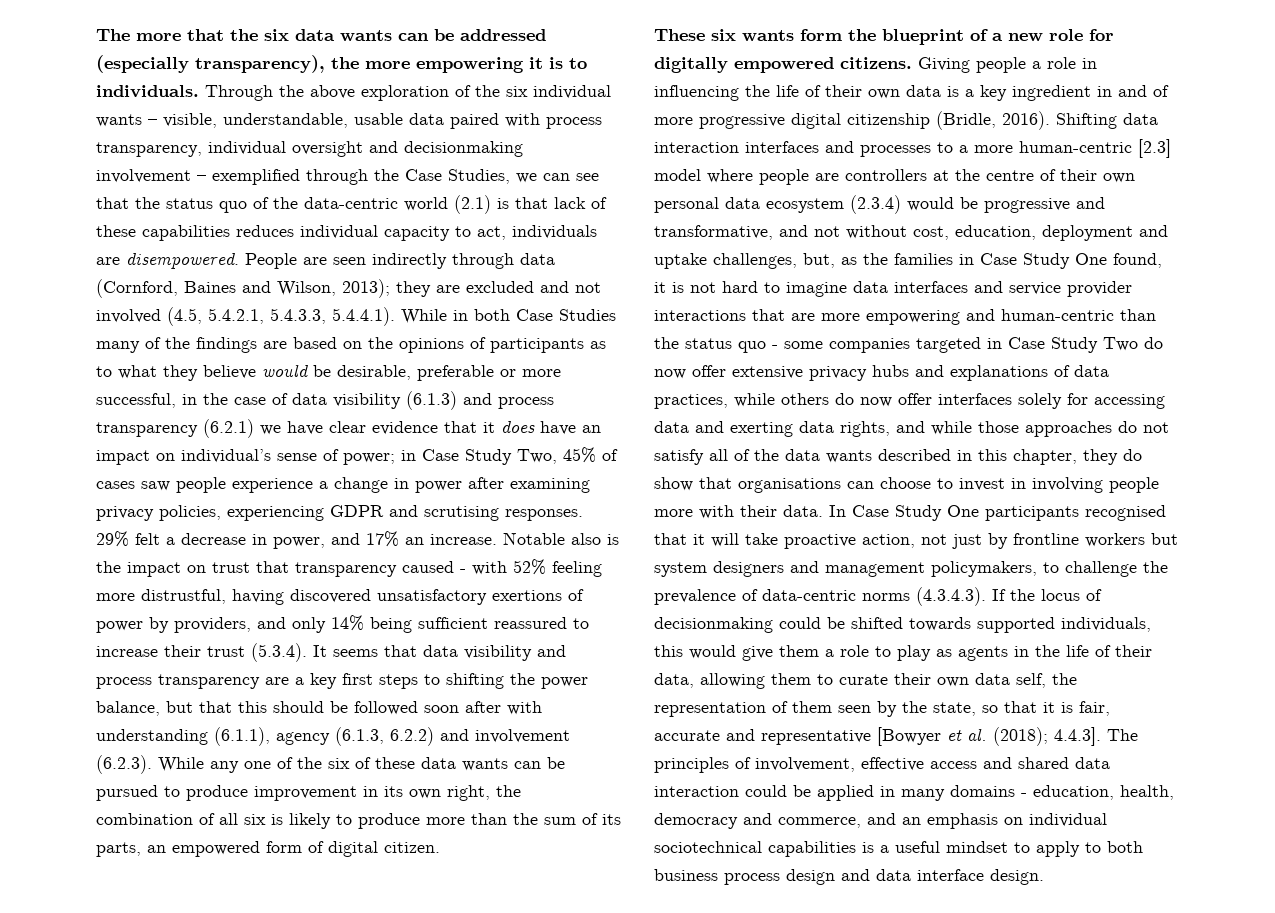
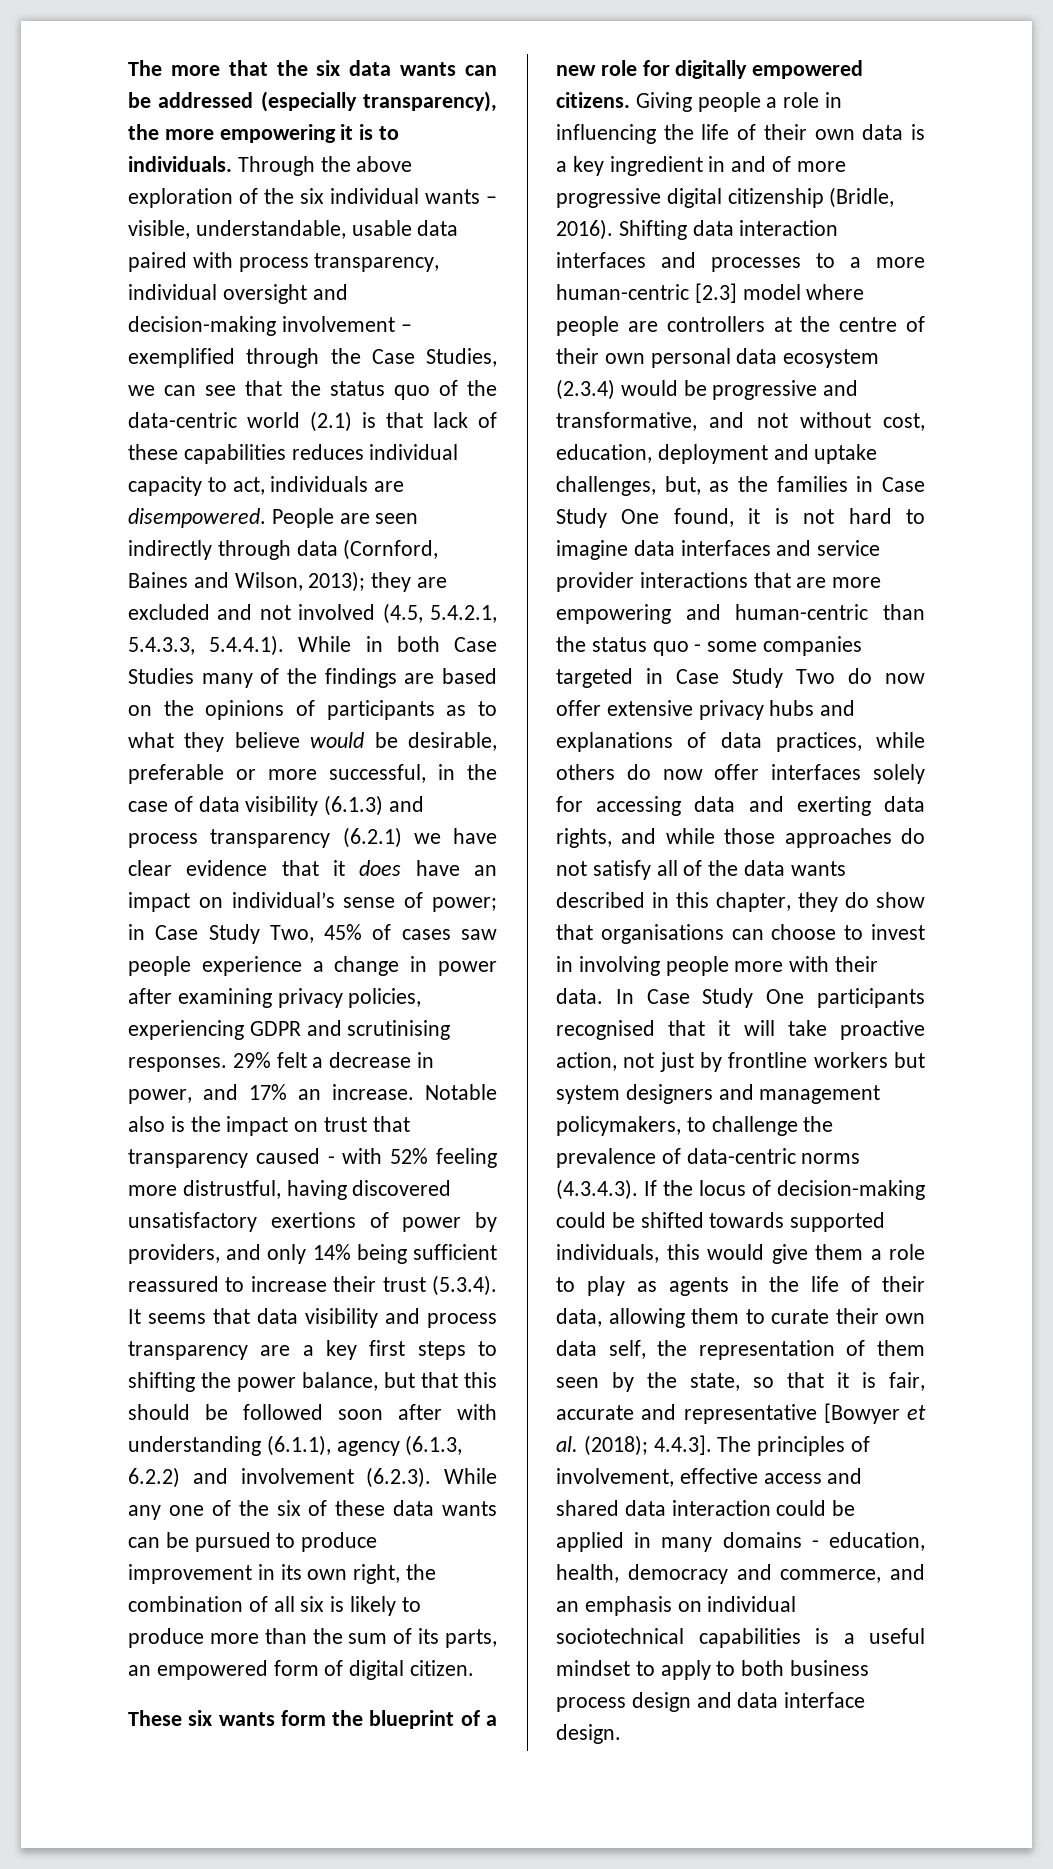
[404,141,523,157] decisionmaking -> [128,316,276,336] decision-making
[424,506,499,521] scrutising -> [347,1020,451,1040] scrutinising
[654,617,773,633] decisionmaking -> [777,1180,925,1200] decision-making

